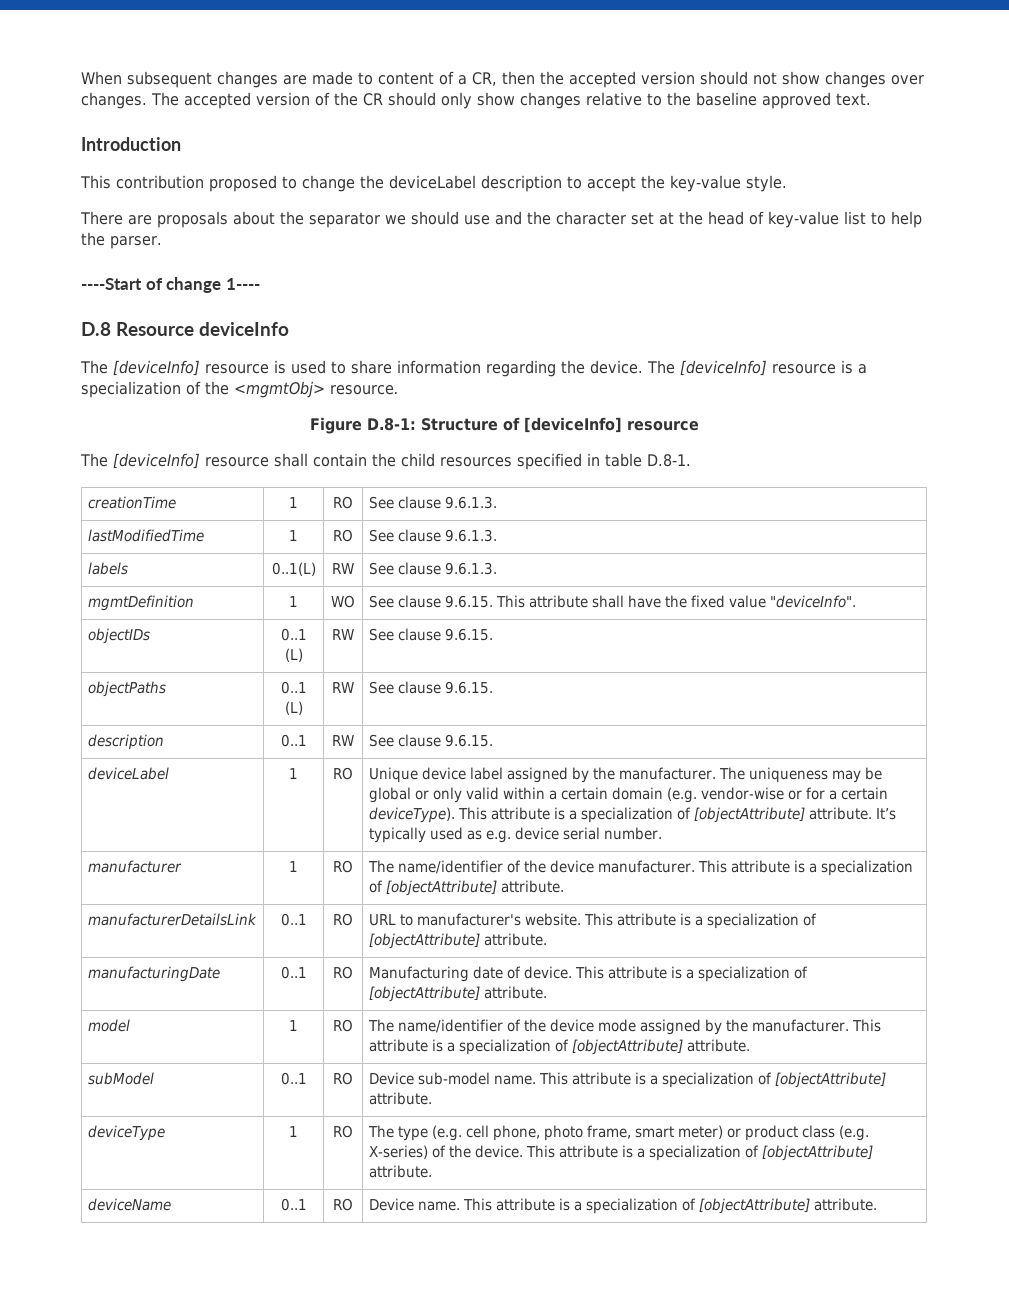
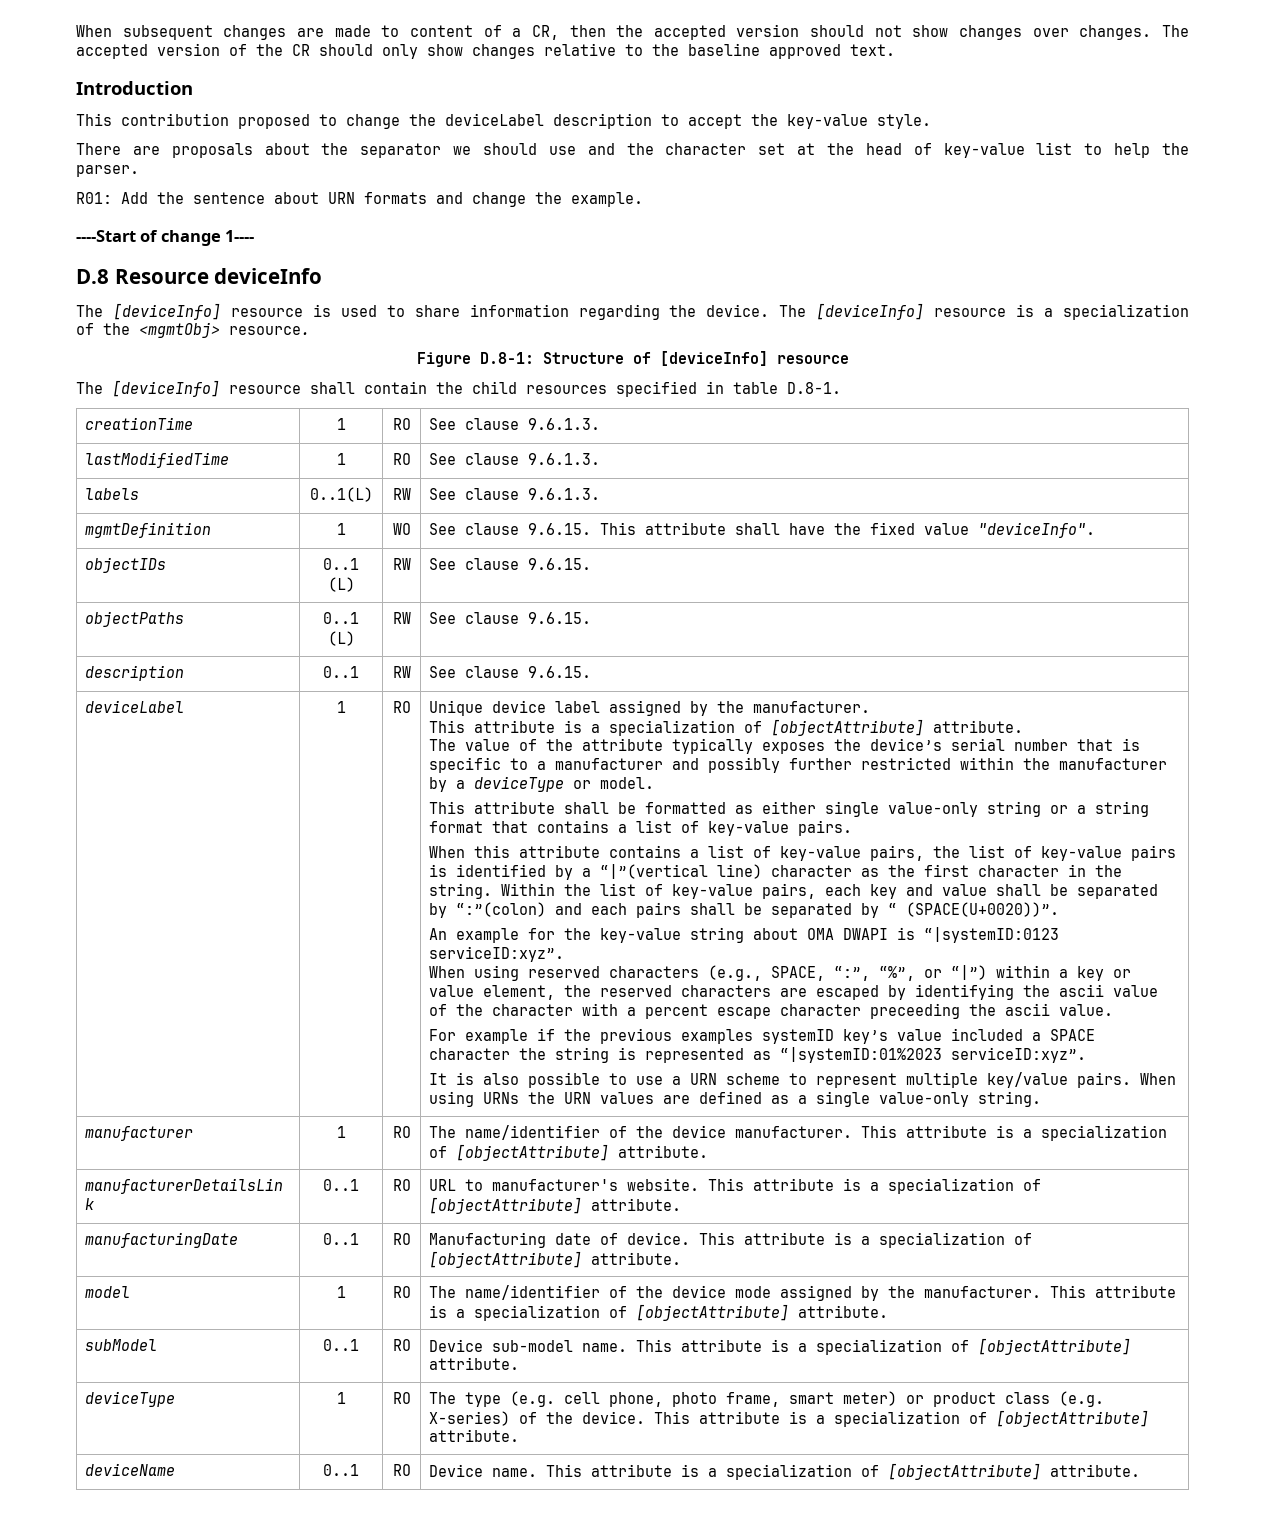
(162, 242) none -> [76,192,643,207] // R01: Add the sentence about URN formats and change the example.
[718,767,882,783] [368,787,888,803] [368,807,896,823] [368,827,662,843] The uniqueness may be global or only valid within a certain domain (e.g. vendor-wise or for a certain deviceType). This attribute is a specialization of [objectAttribute] attribute. It’s typically used as e.g. device serial number. -> [429,719,1024,736] [429,738,1141,754] [429,757,1168,773] [429,776,655,792] [429,801,1150,817] [429,820,853,836] [429,845,1177,861] [429,864,1123,880] [429,883,1159,899] [429,902,1060,918] [429,927,1060,943] [429,946,565,962] [429,965,1132,981] [429,984,1159,1000] [429,1003,1114,1019] [429,1028,1096,1044] [429,1047,1087,1063] [429,1072,1177,1088] [429,1091,1042,1107] // This attribute is a specialization of [objectAttribute] attribute. // The value of the attribute typically exposes the device’s serial number that is specific to a manufacturer and possibly further restricted within the manufacturer by a deviceType or model. // This attribute shall be formatted as either single value-only string or a string format that contains a list of key-value pairs. // When this attribute contains a list of key-value pairs, the list of key-value pairs is identified by a “|”(vertical line) character as the first character in the string. Within the list of key-value pairs, each key and value shall be separated by “:”(colon) and each pairs shall be separated by “ (SPACE(U+0020))”. // An example for the key-value string about OMA DWAPI is “|systemID:0123 serviceID:xyz”. // When using reserved characters (e.g., SPACE, “:”, “%”, or “|”) within a key or value element, the reserved characters are escaped by identifying the ascii value of the character with a percent escape character preceeding the ascii value. // For example if the previous examples systemID key’s value included a SPACE character the string is represented as “|systemID:01%2023 serviceID:xyz”. // It is also possible to use a URN scheme to represent multiple key/value pairs. When using URNs the URN values are defined as a single value-only string.

